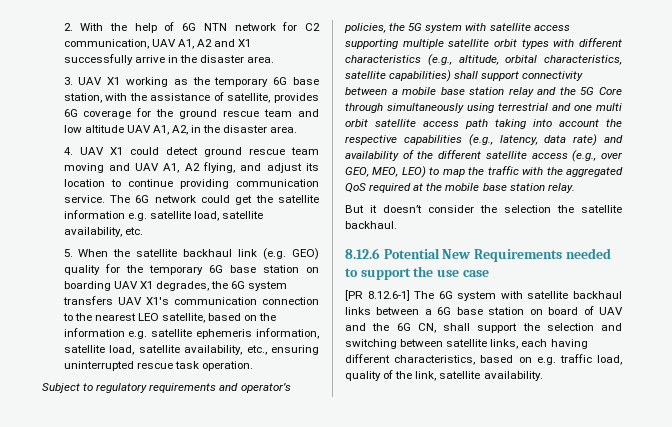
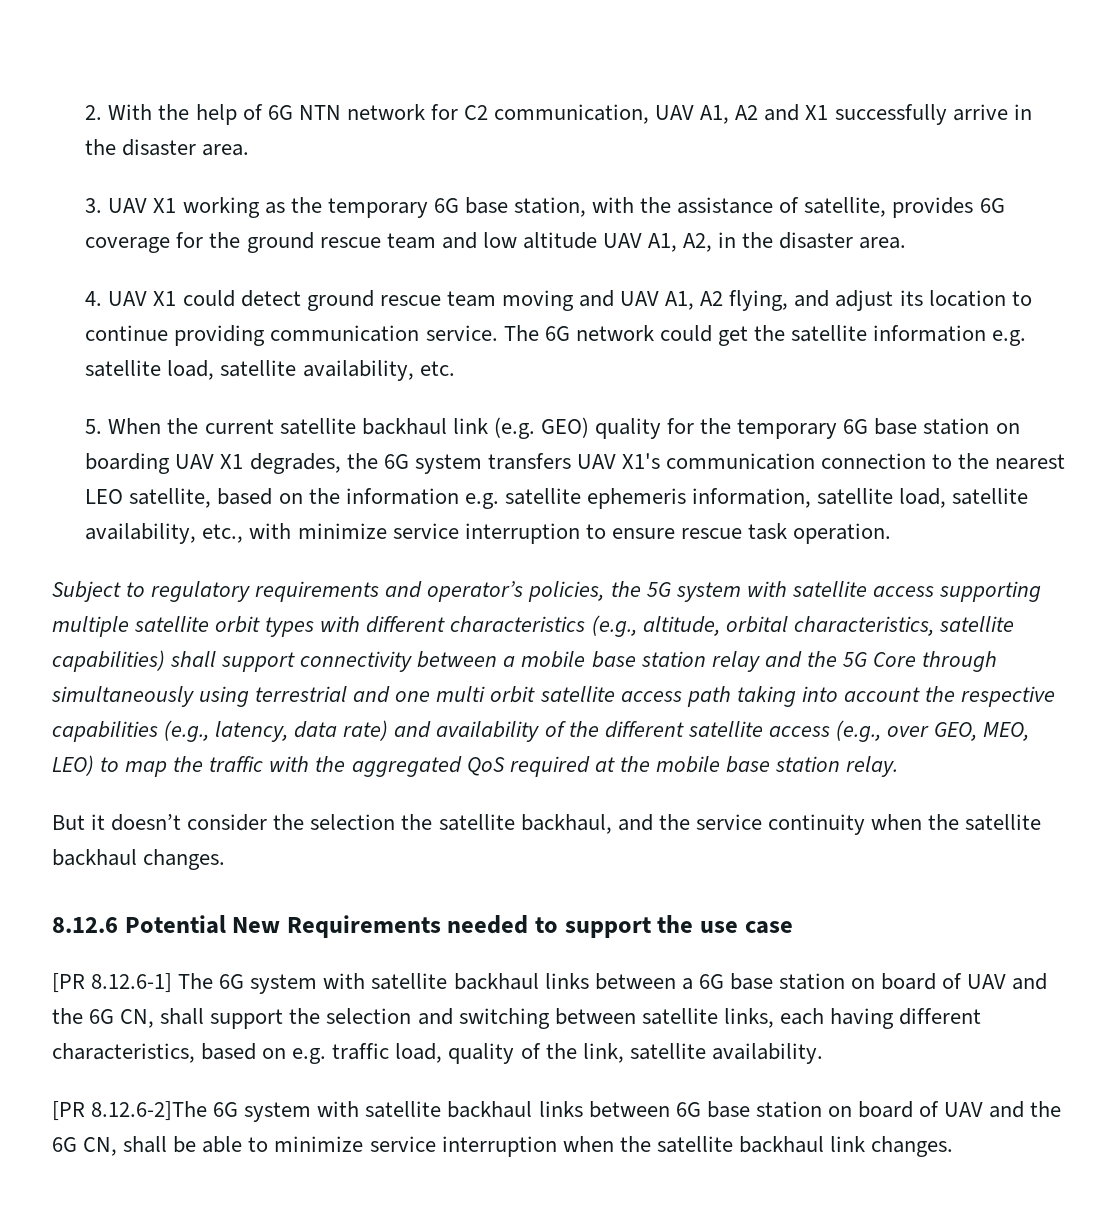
(131, 253) none -> [204,419,274,434] current
[271,345,319,355] [63,361,134,371] ensuring uninterrupted -> [249,523,675,544] with minimize service interruption to ensure
[345,221,397,229] backhaul. -> [520,814,1042,835] [52,849,226,870] backhaul, and the service continuity when the satellite backhaul changes.
(543, 376) none -> [52,1101,1062,1122] [52,1136,954,1157] // [PR 8.12.6-2]The 6G system with satellite backhaul links between 6G base station on board of UAV and the 6G CN, shall be able to minimize service interruption when the satellite backhaul link changes.

